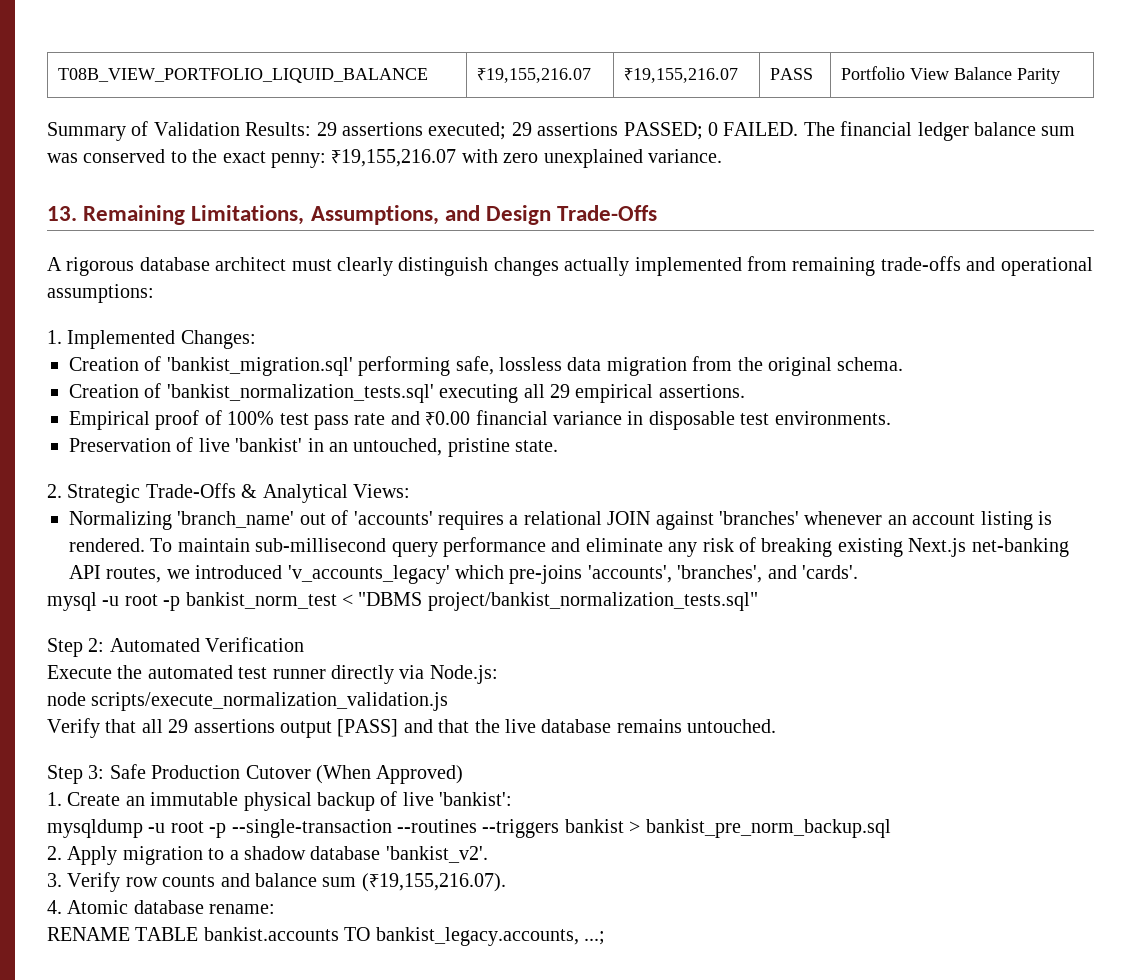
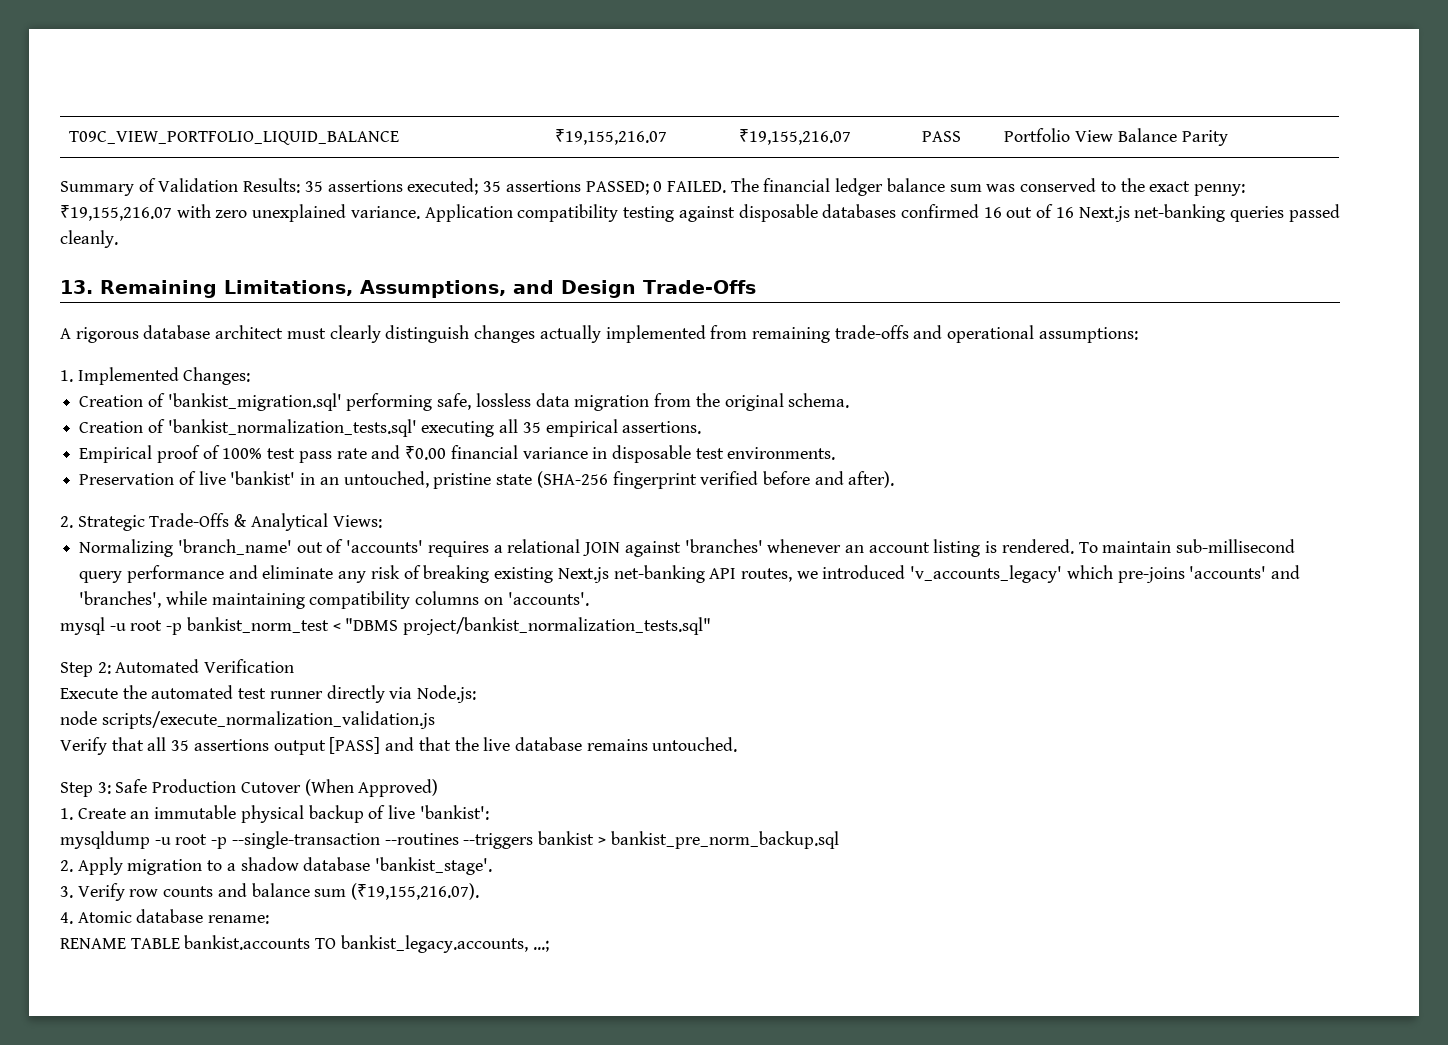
[58,68,429,83] T08B_VIEW_PORTFOLIO_LIQUID_BALANCE -> [69,131,400,145] T09C_VIEW_PORTFOLIO_LIQUID_BALANCE
[316,122,337,136] 29 -> [304,181,323,192] 35
[511,122,532,136] 29 -> [483,181,502,192] 35
(722, 156) none -> [424,204,1340,222] [60,230,118,248] Application compatibility testing against disposable databases confirmed 16 out of 16 Next.js net-banking queries passed cleanly.
[550,384,570,398] 29 -> [522,422,541,433] 35
[515,440,559,452] state. -> [496,471,895,489] state (SHA-256 fingerprint verified before and after).
[587,565,858,583] 'accounts', 'branches', and 'cards'. -> [1189,565,1301,579] [79,591,589,609] 'accounts' and 'branches', while maintaining compatibility columns on 'accounts'.
[168,719,189,733] 29 -> [171,740,190,751] 35
[385,846,488,863] 'bankist_v2'. -> [375,857,493,875] 'bankist_stage'.

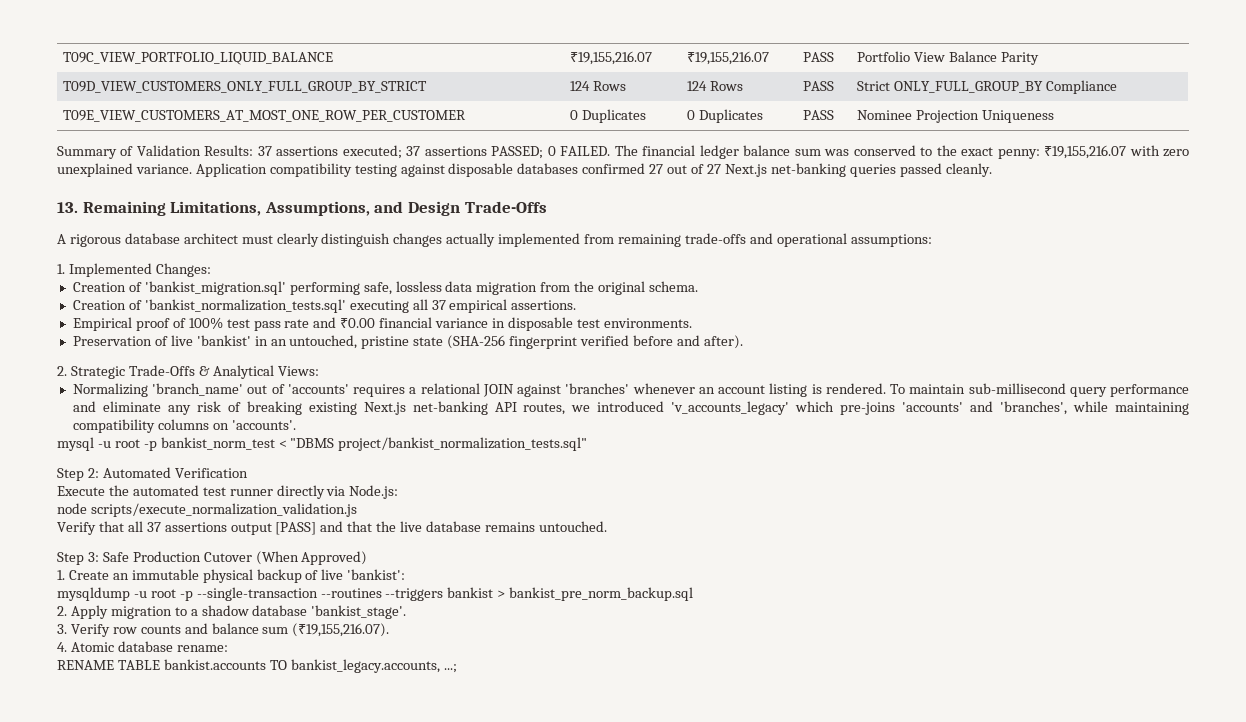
(1228, 138) none -> [62,81,427,93] [569,81,626,91] [686,81,743,91] [802,81,834,91] [856,80,1117,94] [62,110,466,122] [569,109,646,123] [686,109,763,123] [802,110,834,120] [856,110,1054,123] // T09D_VIEW_CUSTOMERS_ONLY_FULL_GROUP_BY_STRICT | 124 Rows | 124 Rows | PASS | Strict ONLY_FULL_GROUP_BY Compliance // T09E_VIEW_CUSTOMERS_AT_MOST_ONE_ROW_PER_CUSTOMER | 0 Duplicates | 0 Duplicates | PASS | Nominee Projection Uniqueness
[304,181,323,192] 35 -> [257,146,272,156] 37
[483,181,502,192] 35 -> [406,146,421,156] 37
[983,204,1074,218] 16 out of 16 -> [649,164,721,174] 27 out of 27
[522,422,541,433] 35 -> [431,300,446,310] 37
[171,740,190,751] 35 -> [146,522,161,532] 37

